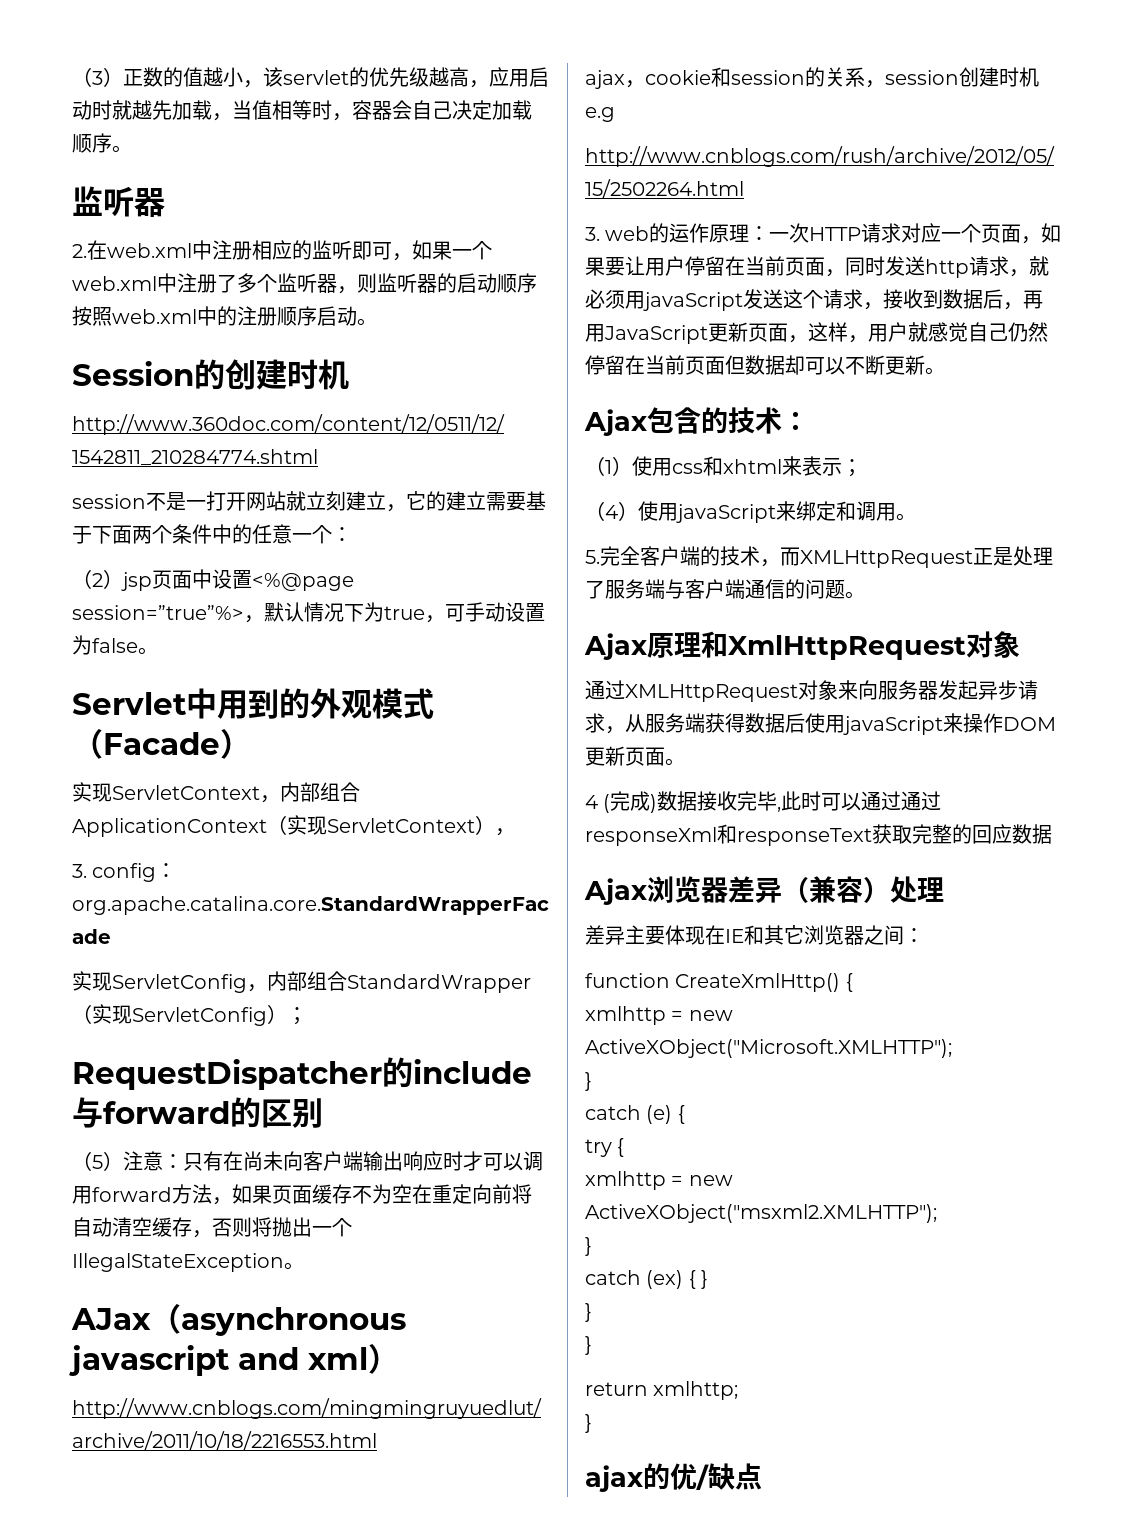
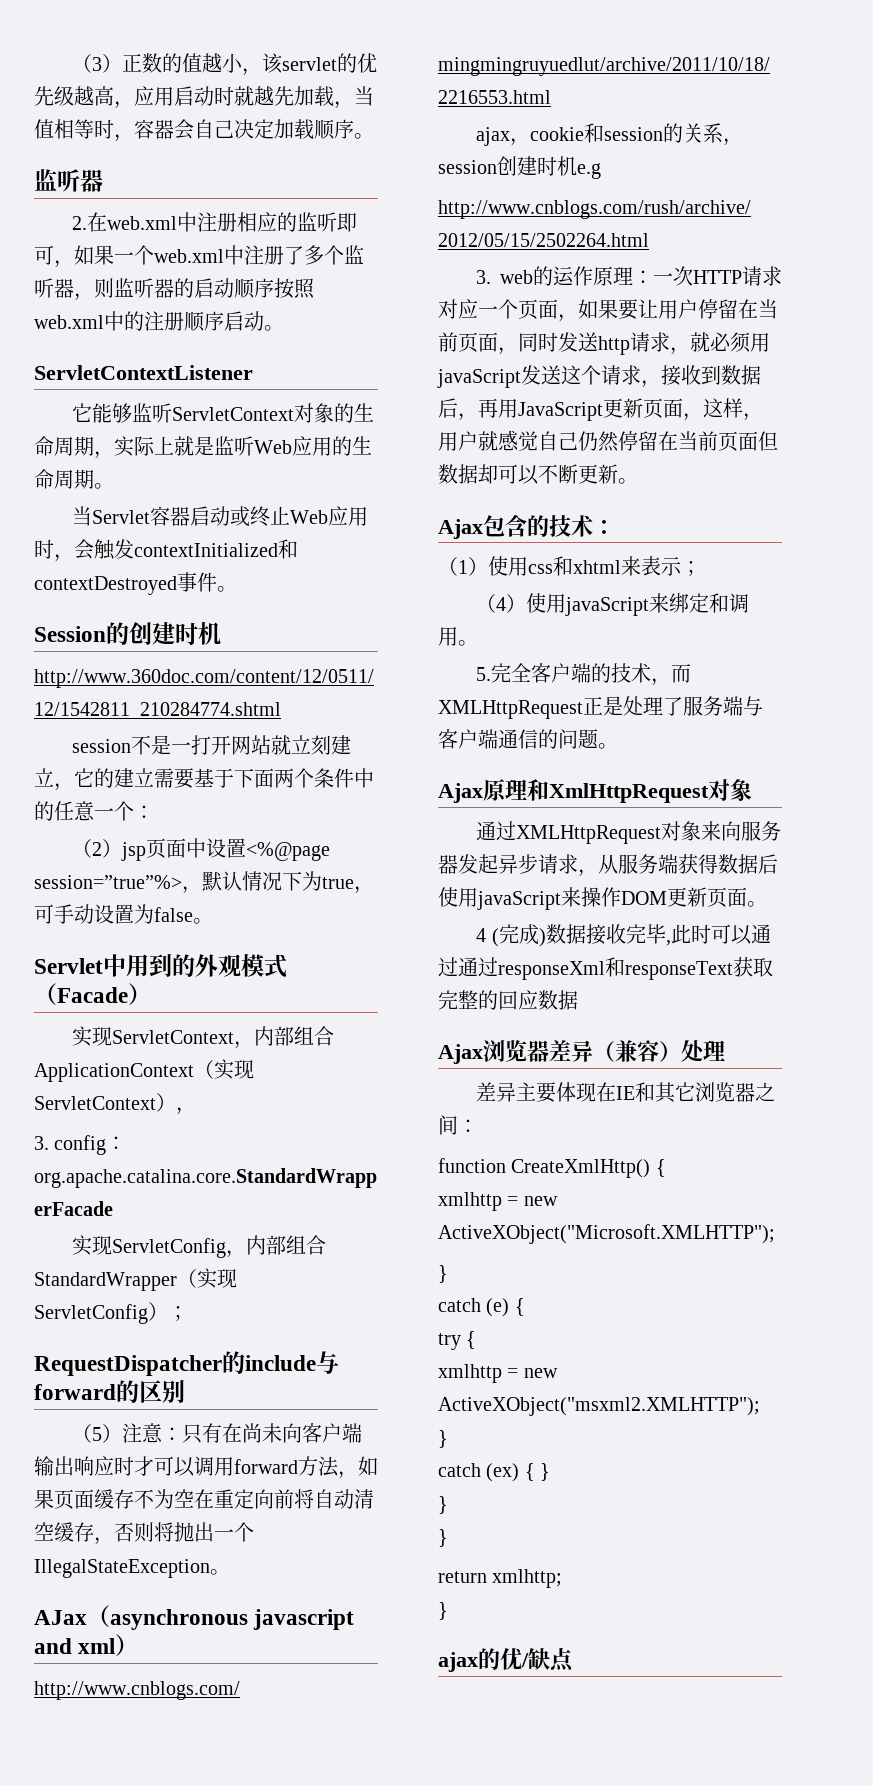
(377, 322) none -> [34,365,253,380] [72,403,375,423] [34,436,372,459] [34,469,114,489] [72,506,369,527] [34,539,298,562] [34,572,237,595] // ServletContextListener // 它能够监听ServletContext对象的生命周期，实际上就是监听Web应用的生命周期。 // 当Servlet容器启动或终止Web应用时，会触发contextInitialized和contextDestroyed事件。

